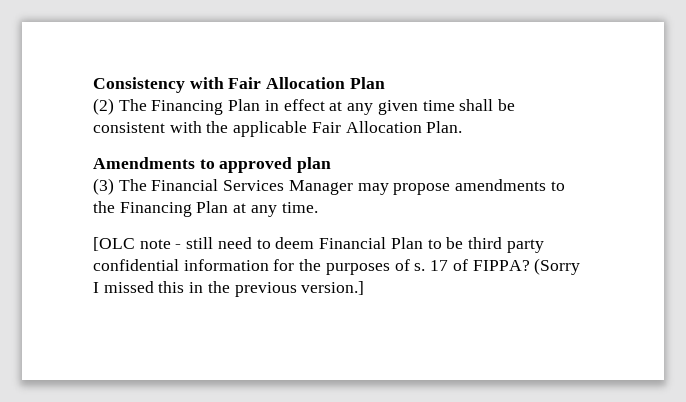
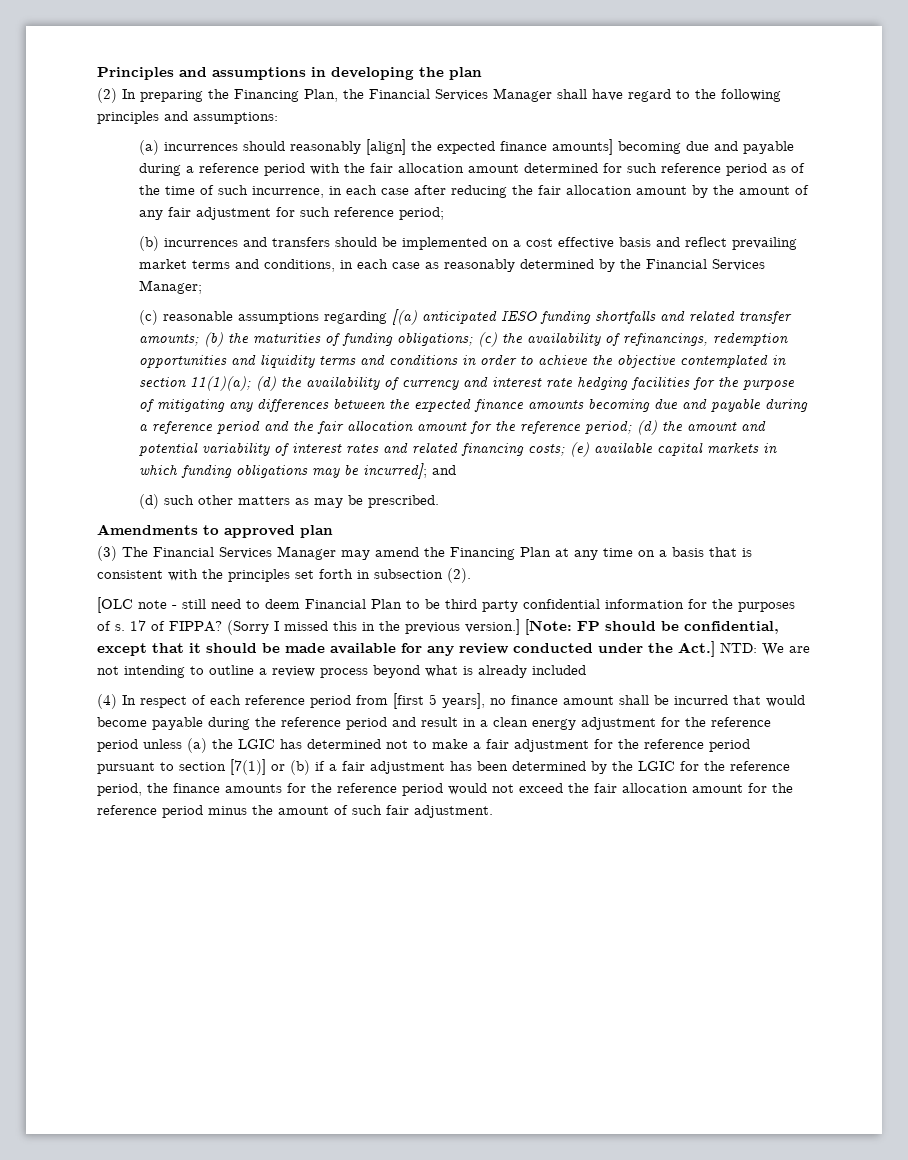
[93,77,385,93] [93,98,515,115] [93,121,463,137] Consistency with Fair Allocation Plan // (2) The Financing Plan in effect at any given time shall be consistent with the applicable Fair Allocation Plan. -> [97,67,482,80] [97,88,781,103] [97,111,278,124] [138,139,794,155] [138,163,805,176] [138,185,809,198] [138,207,444,220] [138,236,797,251] [138,259,765,272] [138,280,202,294] [138,309,792,325] [138,332,788,347] [138,354,786,368] [138,376,795,391] [138,398,808,412] [138,420,766,435] [138,442,777,457] [138,463,456,479] [138,494,439,509] Principles and assumptions in developing the plan // (2) In preparing the Financing Plan, the Financial Services Manager shall have regard to the following principles and assumptions: // (a) incurrences should reasonably [align] the expected finance amounts] becoming due and payable during a reference period with the fair allocation amount determined for such reference period as of the time of such incurrence, in each case after reducing the fair allocation amount by the amount of any fair adjustment for such reference period; // (b) incurrences and transfers should be implemented on a cost effective basis and reflect prevailing market terms and conditions, in each case as reasonably determined by the Financial Services Manager; // (c) reasonable assumptions regarding [(a) anticipated IESO funding shortfalls and related transfer amounts; (b) the maturities of funding obligations; (c) the availability of refinancings, redemption opportunities and liquidity terms and conditions in order to achieve the objective contemplated in section 11(1)(a); (d) the availability of currency and interest rate hedging facilities for the purpose of mitigating any differences between the expected finance amounts becoming due and payable during a reference period and the fair allocation amount for the reference period; (d) the amount and potential variability of interest rates and related financing costs; (e) available capital markets in which funding obligations may be incurred]; and // (d) such other matters as may be prescribed.
[393,179,565,195] propose amendments to -> [375,547,419,557] amend
[281,202,318,213] time. -> [603,547,752,557] [97,568,471,583] time on a basis that is consistent with the principles set forth in subsection (2).
(365, 288) none -> [525,619,779,635] [97,641,810,657] [97,665,586,678] [97,693,805,709] [97,717,771,730] [97,738,750,753] [97,759,790,775] [97,783,793,796] [97,805,493,818] [Note: FP should be confidential, except that it should be made available for any review conducted under the Act.] NTD: We are not intending to outline a review process beyond what is already included // (4) In respect of each reference period from [first 5 years], no finance amount shall be incurred that would become payable during the reference period and result in a clean energy adjustment for the reference period unless (a) the LGIC has determined not to make a fair adjustment for the reference period pursuant to section [7(1)] or (b) if a fair adjustment has been determined by the LGIC for the reference period, the finance amounts for the reference period would not exceed the fair allocation amount for the reference period minus the amount of such fair adjustment.

